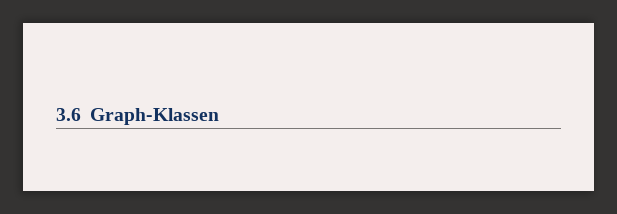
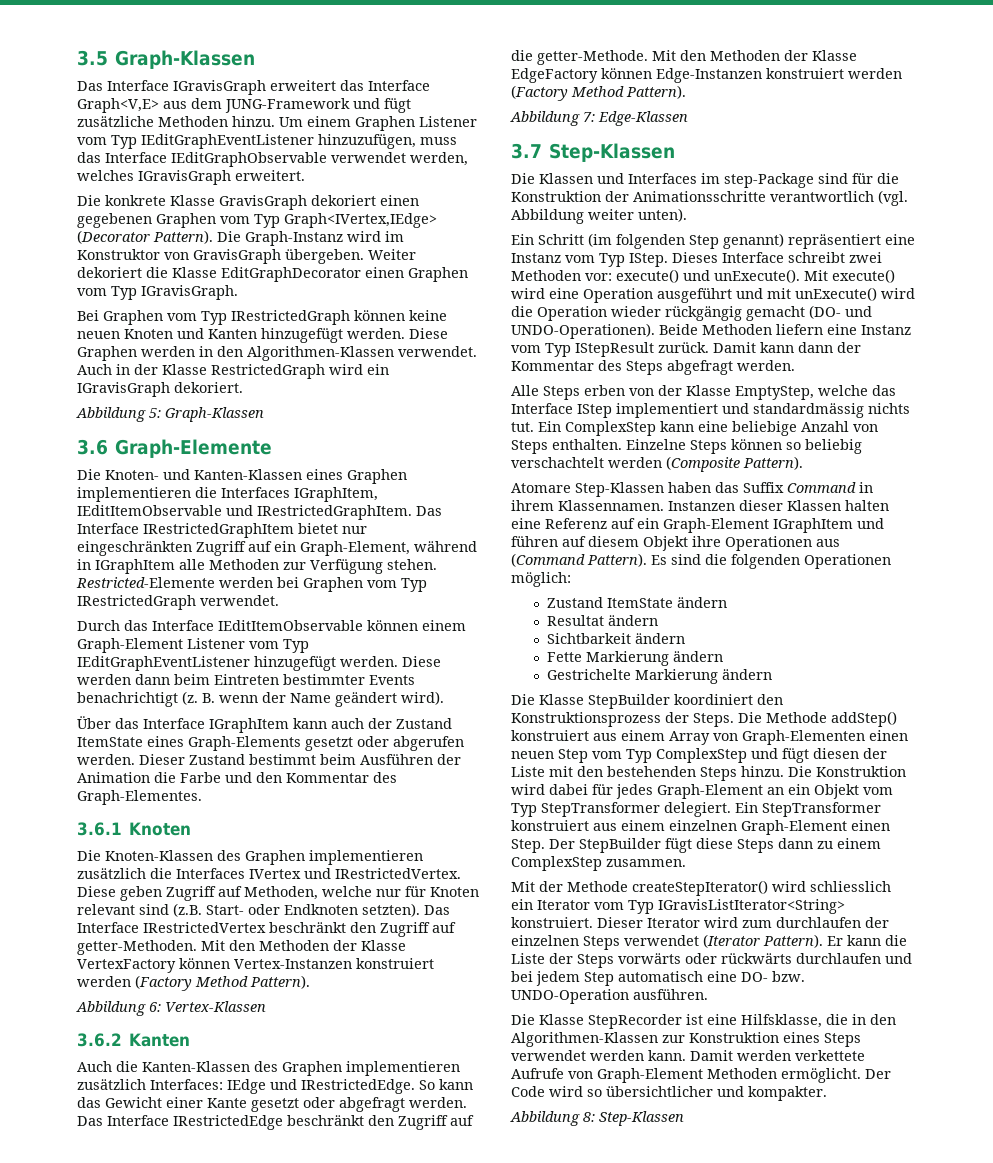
[56,108,219,125] 3.6 Graph-Klassen -> [77,50,256,69] [77,80,430,95] [77,98,411,113] [77,116,477,131] [77,134,457,149] [77,152,468,167] [77,170,305,185] [77,195,419,210] [77,213,437,228] [77,230,404,246] [77,249,416,264] [77,267,468,282] [77,285,238,300] [77,310,447,325] [77,328,448,343] [77,346,477,361] [77,364,389,379] [77,382,243,397] [76,407,264,422] [77,439,273,458] [77,469,407,484] [77,487,378,502] [77,505,442,520] [77,523,367,538] [77,541,477,556] [77,559,437,574] [76,577,427,592] [77,595,279,610] [77,620,466,631] [77,638,309,653] [77,656,441,671] [77,674,415,685] [77,691,444,707] [77,716,452,733] [77,736,464,751] [77,754,461,765] [77,772,397,783] [77,790,202,805] [77,822,192,836] [77,850,423,865] [77,868,461,879] [77,886,479,901] [77,903,450,917] [77,922,456,937] [77,940,406,955] [77,958,434,973] [77,975,310,991] [76,1001,266,1016] [77,1033,191,1047] [77,1061,460,1076] [77,1079,473,1094] [77,1097,467,1112] [77,1115,474,1130] [511,50,857,65] [511,68,902,83] [511,85,686,101] [510,111,688,126] [511,143,676,162] [511,173,899,188] [511,190,908,206] [511,208,687,224] [511,233,915,249] [511,252,882,267] [511,269,895,283] [511,287,915,303] [511,305,872,321] [511,323,911,339] [511,342,861,357] [511,360,795,375] [511,385,896,400] [511,403,910,418] [511,421,878,436] [511,439,862,454] [511,456,803,472] [511,482,873,497] [511,500,889,511] [511,518,884,533] [511,536,840,551] [511,553,891,569] [511,572,571,587] [546,597,727,608] [546,615,658,626] [546,633,685,644] [546,651,723,666] [546,669,772,684] [511,694,783,709] [511,711,897,727] [511,730,908,745] [511,748,887,763] [511,766,906,781] [511,784,893,799] [511,802,881,817] [511,820,890,835] [511,838,881,853] [511,856,686,871] [511,880,891,896] [511,899,845,914] [511,917,889,928] [511,934,907,950] [511,953,912,968] [511,971,805,986] [511,989,708,1004] [511,1014,896,1029] [511,1032,861,1047] [511,1050,865,1061] [511,1068,891,1083] [511,1086,827,1101] [510,1111,684,1126] 3.5 Graph-Klassen // Das Interface IGravisGraph erweitert das Interface Graph<V,E> aus dem JUNG-Framework und fügt zusätzliche Methoden hinzu. Um einem Graphen Listener vom Typ IEditGraphEventListener hinzuzufügen, muss das Interface IEditGraphObservable verwendet werden, welches IGravisGraph erweitert. // Die konkrete Klasse GravisGraph dekoriert einen gegebenen Graphen vom Typ Graph<IVertex,IEdge> (Decorator Pattern). Die Graph-Instanz wird im Konstruktor von GravisGraph übergeben. Weiter dekoriert die Klasse EditGraphDecorator einen Graphen vom Typ IGravisGraph. // Bei Graphen vom Typ IRestrictedGraph können keine neuen Knoten und Kanten hinzugefügt werden. Diese Graphen werden in den Algorithmen-Klassen verwendet. Auch in der Klasse RestrictedGraph wird ein IGravisGraph dekoriert. // Abbildung 5: Graph-Klassen // 3.6 Graph-Elemente // Die Knoten- und Kanten-Klassen eines Graphen implementieren die Interfaces IGraphItem, IEditItemObservable und IRestrictedGraphItem. Das Interface IRestrictedGraphItem bietet nur eingeschränkten Zugriff auf ein Graph-Element, während in IGraphItem alle Methoden zur Verfügung stehen. Restricted-Elemente werden bei Graphen vom Typ IRestrictedGraph verwendet. // Durch das Interface IEditItemObservable können einem Graph-Element Listener vom Typ IEditGraphEventListener hinzugefügt werden. Diese werden dann beim Eintreten bestimmter Events benachrichtigt (z. B. wenn der Name geändert wird). // Über das Interface IGraphItem kann auch der Zustand ItemState eines Graph-Elements gesetzt oder abgerufen werden. Dieser Zustand bestimmt beim Ausführen der Animation die Farbe und den Kommentar des Graph-Elementes. // 3.6.1 Knoten // Die Knoten-Klassen des Graphen implementieren zusätzlich die Interfaces IVertex und IRestrictedVertex. Diese geben Zugriff auf Methoden, welche nur für Knoten relevant sind (z.B. Start- oder Endknoten setzten). Das Interface IRestrictedVertex beschränkt den Zugriff auf getter-Methoden. Mit den Methoden der Klasse VertexFactory können Vertex-Instanzen konstruiert werden (Factory Method Pattern). // Abbildung 6: Vertex-Klassen // 3.6.2 Kanten // Auch die Kanten-Klassen des Graphen implementieren zusätzlich Interfaces: IEdge und IRestrictedEdge. So kann das Gewicht einer Kante gesetzt oder abgefragt werden. Das Interface IRestrictedEdge beschränkt den Zugriff auf die getter-Methode. Mit den Methoden der Klasse EdgeFactory können Edge-Instanzen konstruiert werden (Factory Method Pattern). // Abbildung 7: Edge-Klassen // 3.7 Step-Klassen // Die Klassen und Interfaces im step-Package sind für die Konstruktion der Animationsschritte verantwortlich (vgl. Abbildung weiter unten). // Ein Schritt (im folgenden Step genannt) repräsentiert eine Instanz vom Typ IStep. Dieses Interface schreibt zwei Methoden vor: execute() und unExecute(). Mit execute() wird eine Operation ausgeführt und mit unExecute() wird die Operation wieder rückgängig gemacht (DO- und UNDO-Operationen). Beide Methoden liefern eine Instanz vom Typ IStepResult zurück. Damit kann dann der Kommentar des Steps abgefragt werden. // Alle Steps erben von der Klasse EmptyStep, welche das Interface IStep implementiert und standardmässig nichts tut. Ein ComplexStep kann eine beliebige Anzahl von Steps enthalten. Einzelne Steps können so beliebig verschachtelt werden (Composite Pattern). // Atomare Step-Klassen haben das Suffix Command in ihrem Klassennamen. Instanzen dieser Klassen halten eine Referenz auf ein Graph-Element IGraphItem und führen auf diesem Objekt ihre Operationen aus (Command Pattern). Es sind die folgenden Operationen möglich: // Zustand ItemState ändern // Resultat ändern // Sichtbarkeit ändern // Fette Markierung ändern // Gestrichelte Markierung ändern // Die Klasse StepBuilder koordiniert den Konstruktionsprozess der Steps. Die Methode addStep() konstruiert aus einem Array von Graph-Elementen einen neuen Step vom Typ ComplexStep und fügt diesen der Liste mit den bestehenden Steps hinzu. Die Konstruktion wird dabei für jedes Graph-Element an ein Objekt vom Typ StepTransformer delegiert. Ein StepTransformer konstruiert aus einem einzelnen Graph-Element einen Step. Der StepBuilder fügt diese Steps dann zu einem ComplexStep zusammen. // Mit der Methode createStepIterator() wird schliesslich ein Iterator vom Typ IGravisListIterator<String> konstruiert. Dieser Iterator wird zum durchlaufen der einzelnen Steps verwendet (Iterator Pattern). Er kann die Liste der Steps vorwärts oder rückwärts durchlaufen und bei jedem Step automatisch eine DO- bzw. UNDO-Operation ausführen. // Die Klasse StepRecorder ist eine Hilfsklasse, die in den Algorithmen-Klassen zur Konstruktion eines Steps verwendet werden kann. Damit werden verkettete Aufrufe von Graph-Element Methoden ermöglicht. Der Code wird so übersichtlicher und kompakter. // Abbildung 8: Step-Klassen

